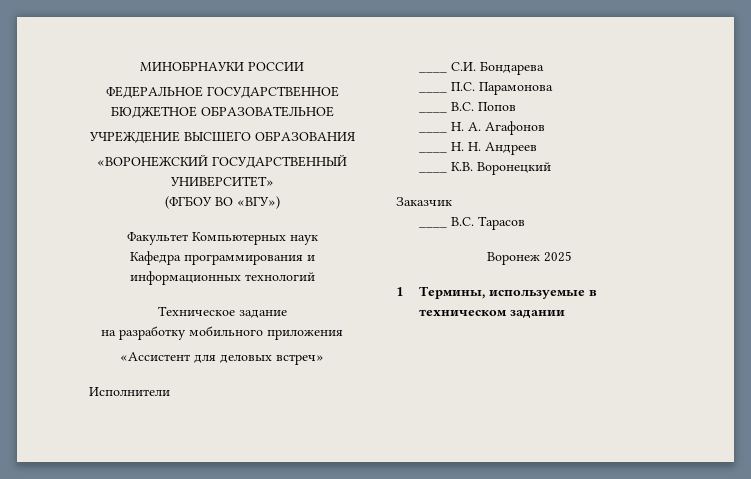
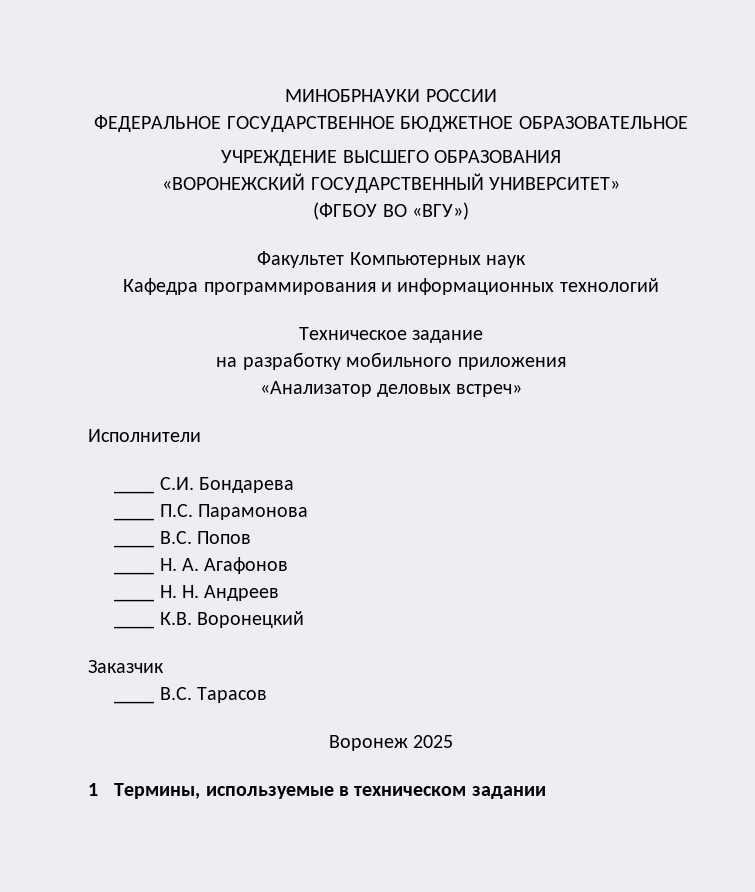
[120,352,216,363] «Ассистент для -> [259,381,372,397] «Анализатор

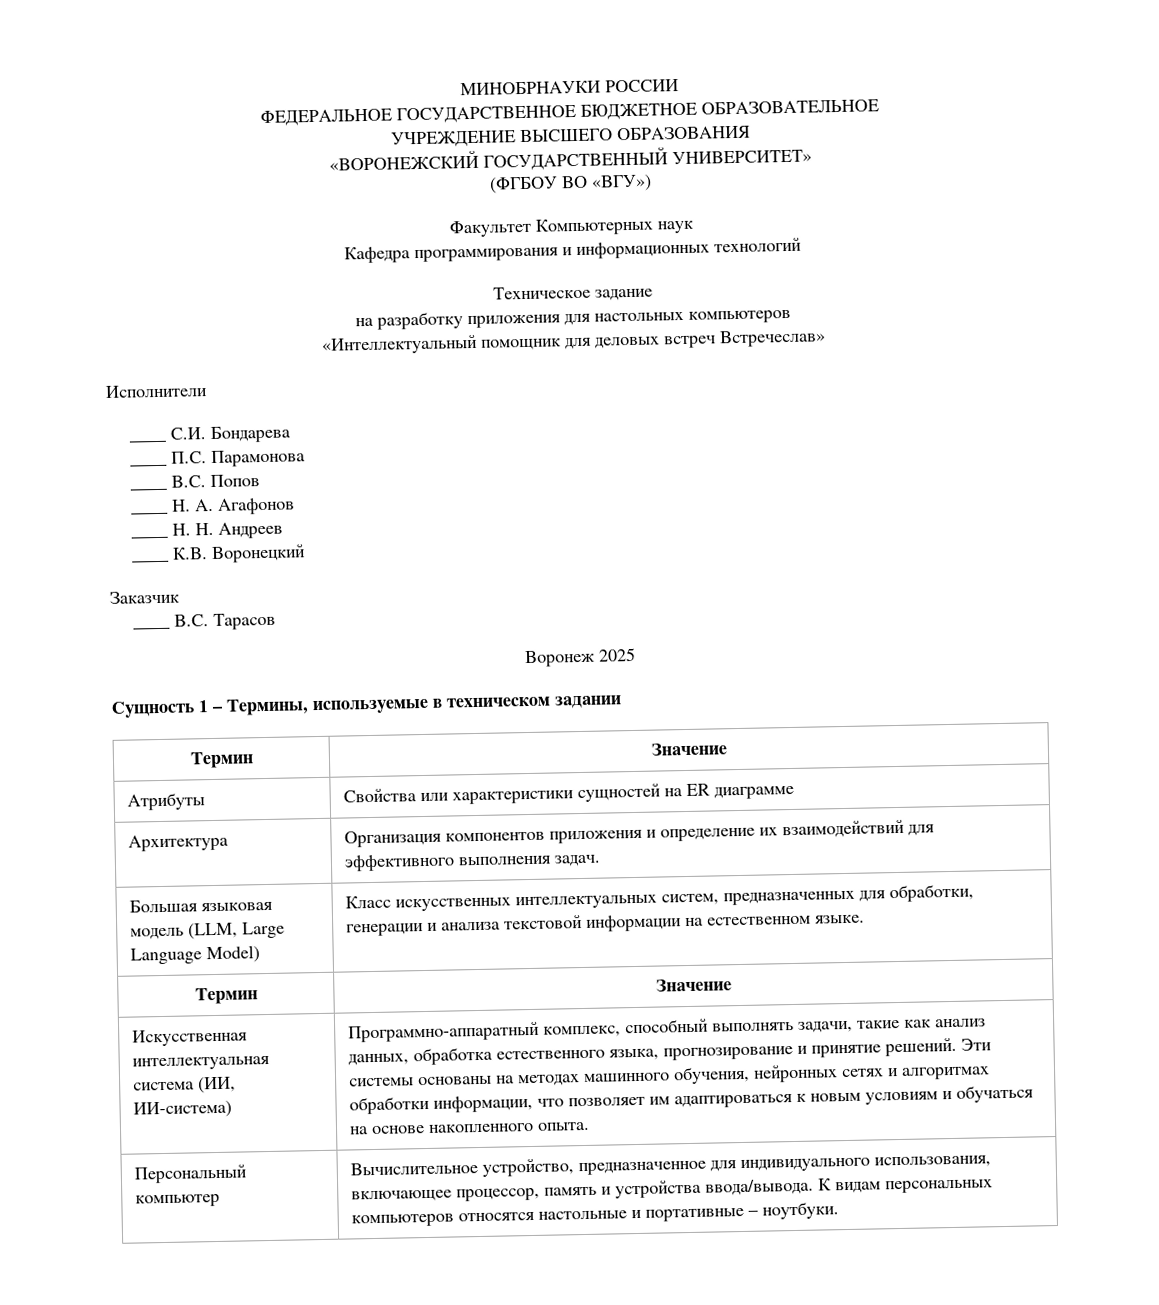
[346,352,566,370] [259,381,523,397] мобильного приложения // «Анализатор деловых встреч» -> [467,309,791,329] [321,329,826,355] приложения для настольных компьютеров // «Интеллектуальный помощник для деловых встреч Встречеслав»
[88,783,98,796] 1 -> [111,700,223,718] Сущность 1 –
(546, 792) none -> [189,751,254,769] [650,742,727,756] [126,792,205,811] [342,783,794,805] [127,833,229,852] [343,819,935,848] [343,853,601,872] [128,899,273,913] [129,921,285,940] [129,945,260,965] [344,883,974,912] [345,914,865,937] [194,987,258,1005] [655,978,732,992] [131,1028,248,1047] [131,1055,270,1071] [132,1076,236,1094] [132,1100,232,1119] [347,1018,986,1043] [347,1037,992,1066] [348,1064,990,1087] [348,1084,1034,1115] [348,1121,590,1135] [133,1164,248,1184] [134,1193,220,1208] [349,1155,991,1177] [350,1178,993,1203] [350,1201,839,1228] // Термин | Значение // Атрибуты | Свойства или характеристики сущностей на ER диаграмме // Архитектура | Организация компонентов приложения и определение их взаимодействий для эффективного выполнения задач. // Большая языковая модель (LLM, Large Language Model) | Класс искусственных интеллектуальных систем, предназначенных для обработки, генерации и анализа текстовой информации на естественном языке. // Термин | Значение // Искусственная интеллектуальная система (ИИ, ИИ-система) | Программно-аппаратный комплекс, способный выполнять задачи, такие как анализ данных, обработка естественного языка, прогнозирование и принятие решений. Эти системы основаны на методах машинного обучения, нейронных сетях и алгоритмах обработки информации, что позволяет им адаптироваться к новым условиям и обучаться на основе накопленного опыта. // Персональный компьютер | Вычислительное устройство, предназначенное для индивидуального использования, включающее процессор, память и устройства ввода/вывода. К видам персональных компьютеров относятся настольные и портативные – ноутбуки.

